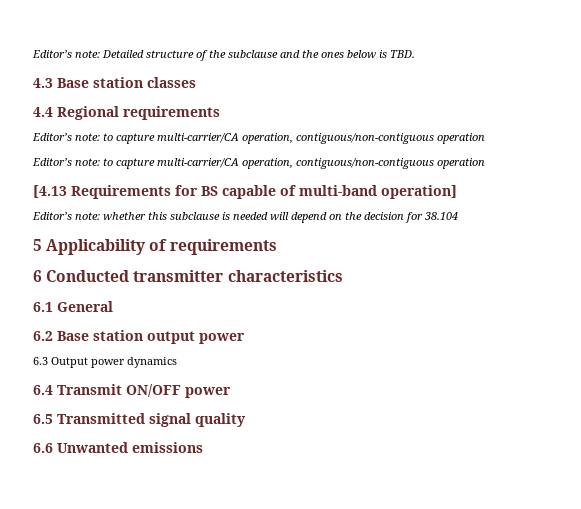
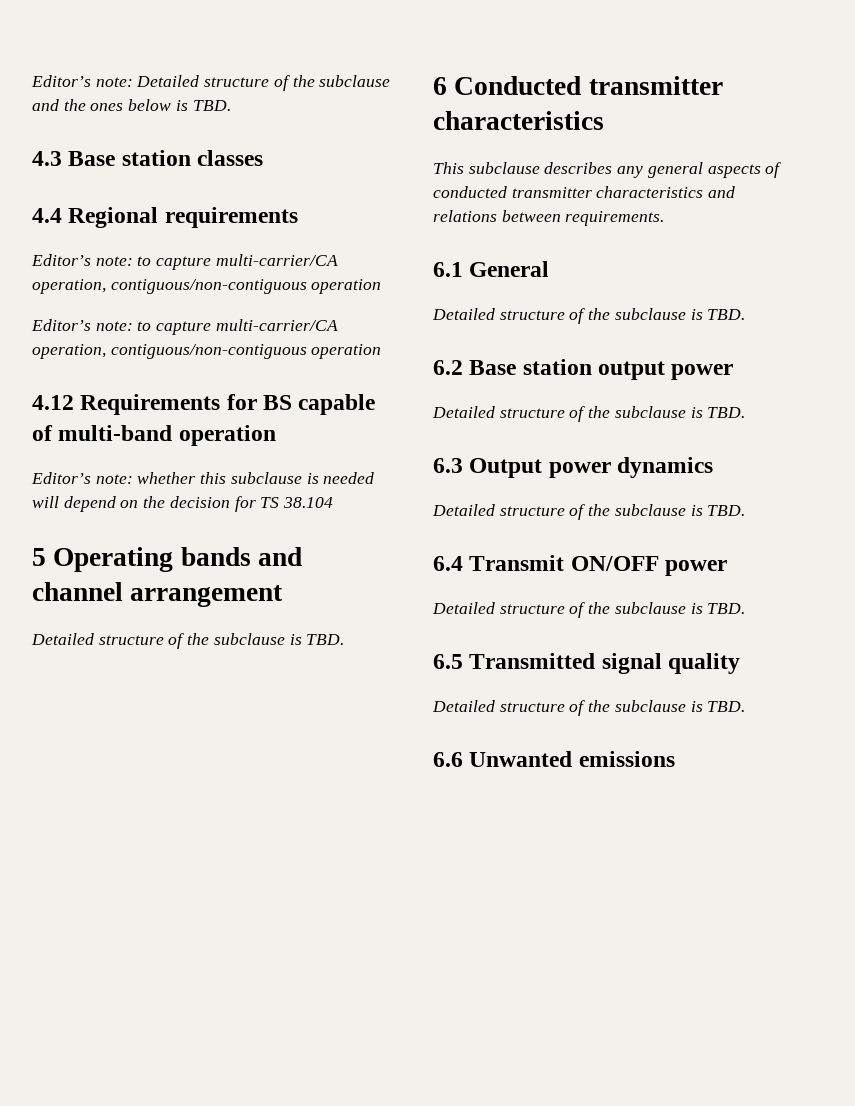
[33,185,67,198] [4.13 -> [32,395,74,410] 4.12
[381,185,457,199] operation] -> [178,425,276,446] operation
(423, 217) none -> [260,497,280,508] TS
[46,239,277,255] [33,270,343,282] [33,301,113,312] Applicability of requirements // 6 Conducted transmitter characteristics // 6.1 General -> [53,547,303,572] [32,582,284,607] [31,633,345,649] [433,76,723,95] [433,111,604,130] [433,162,782,178] [433,186,736,198] [433,210,665,226] [433,261,550,277] [432,308,746,324] Operating bands and channel arrangement // Detailed structure of the subclause is TBD. // 6 Conducted transmitter characteristics // This subclause describes any general aspects of conducted transmitter characteristics and relations between requirements. // 6.1 General // Detailed structure of the subclause is TBD.
[33,357,177,368] [33,384,231,398] [33,413,246,427] 6.3 Output power dynamics // 6.4 Transmit ON/OFF power // 6.5 Transmitted signal quality -> [432,406,746,422] [433,457,714,478] [432,504,746,520] [433,555,728,576] [432,602,746,618] [433,653,741,674] [432,700,746,716] Detailed structure of the subclause is TBD. // 6.3 Output power dynamics // Detailed structure of the subclause is TBD. // 6.4 Transmit ON/OFF power // Detailed structure of the subclause is TBD. // 6.5 Transmitted signal quality // Detailed structure of the subclause is TBD.

